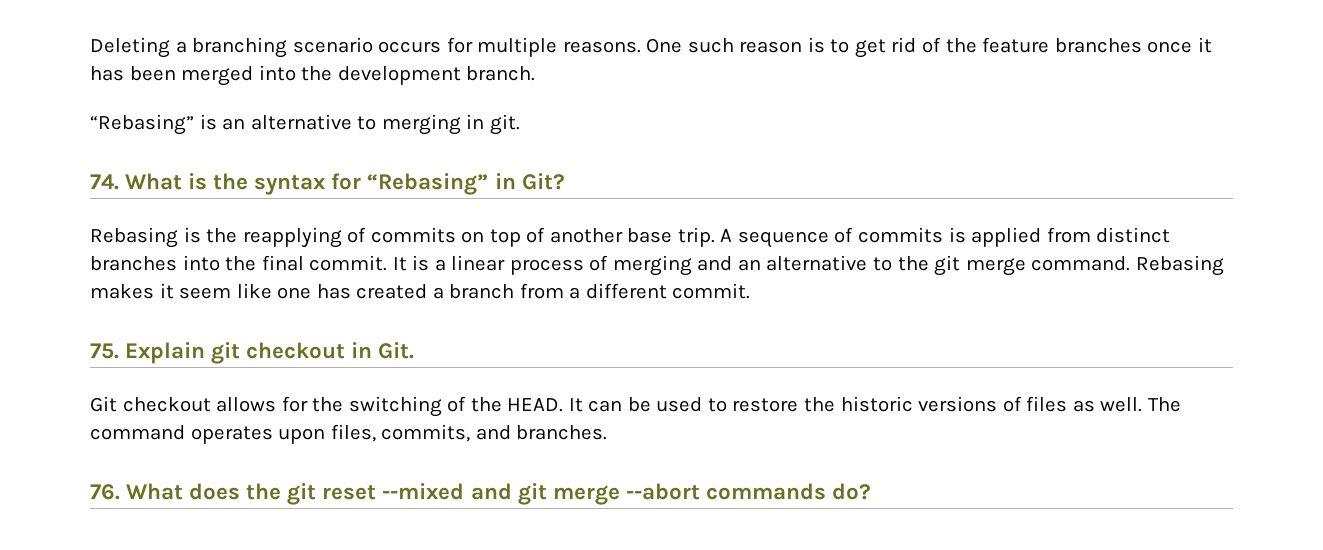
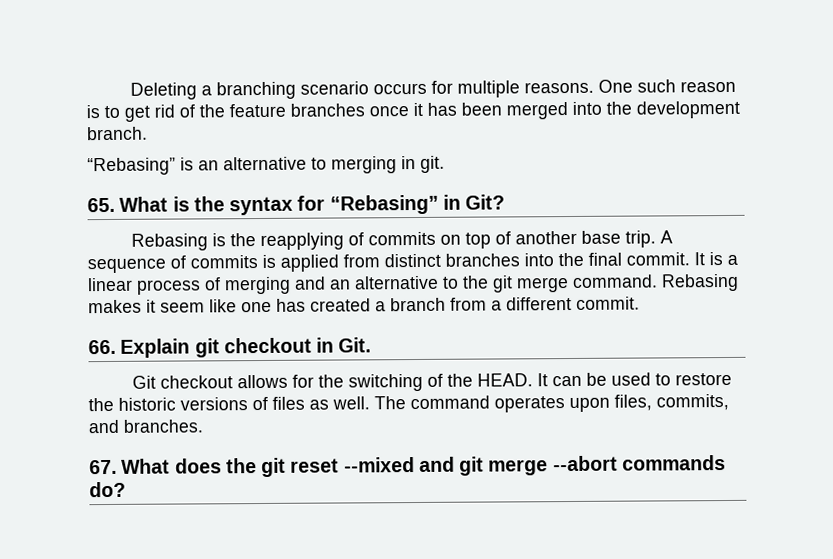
[90,174,119,190] 74. -> [87,197,115,213] 65.
[90,343,119,359] 75. -> [88,339,116,355] 66.
[90,484,120,500] 76. -> [89,459,117,475] 67.

